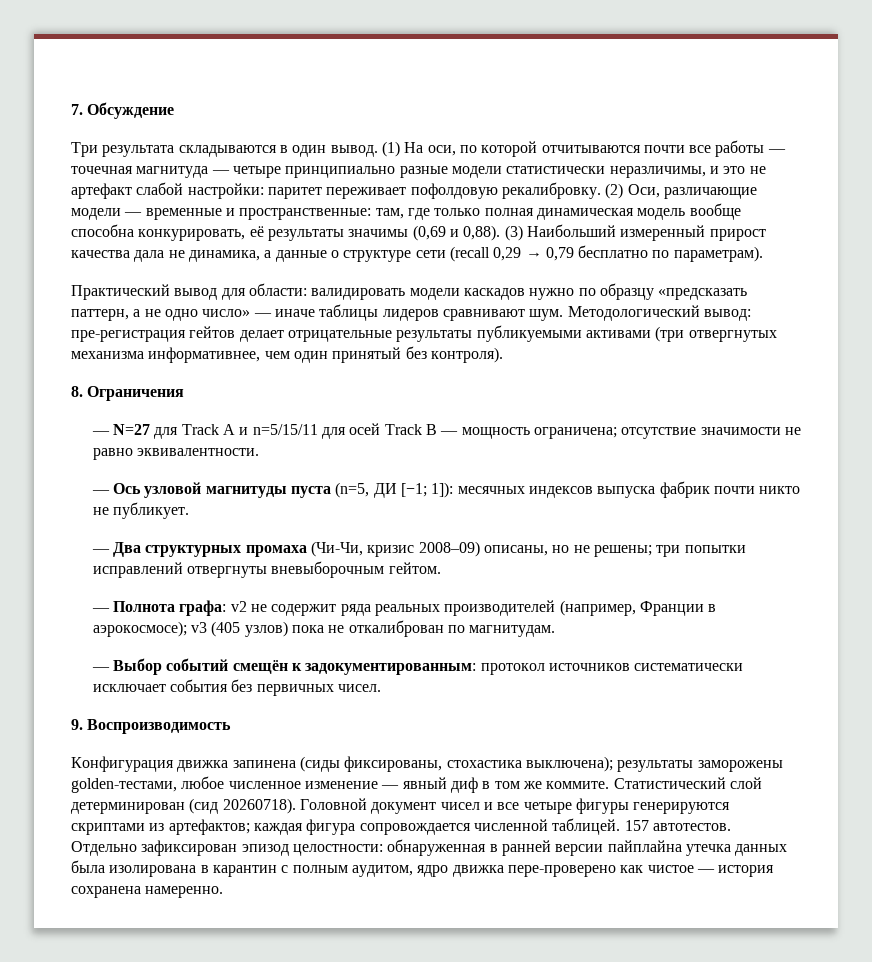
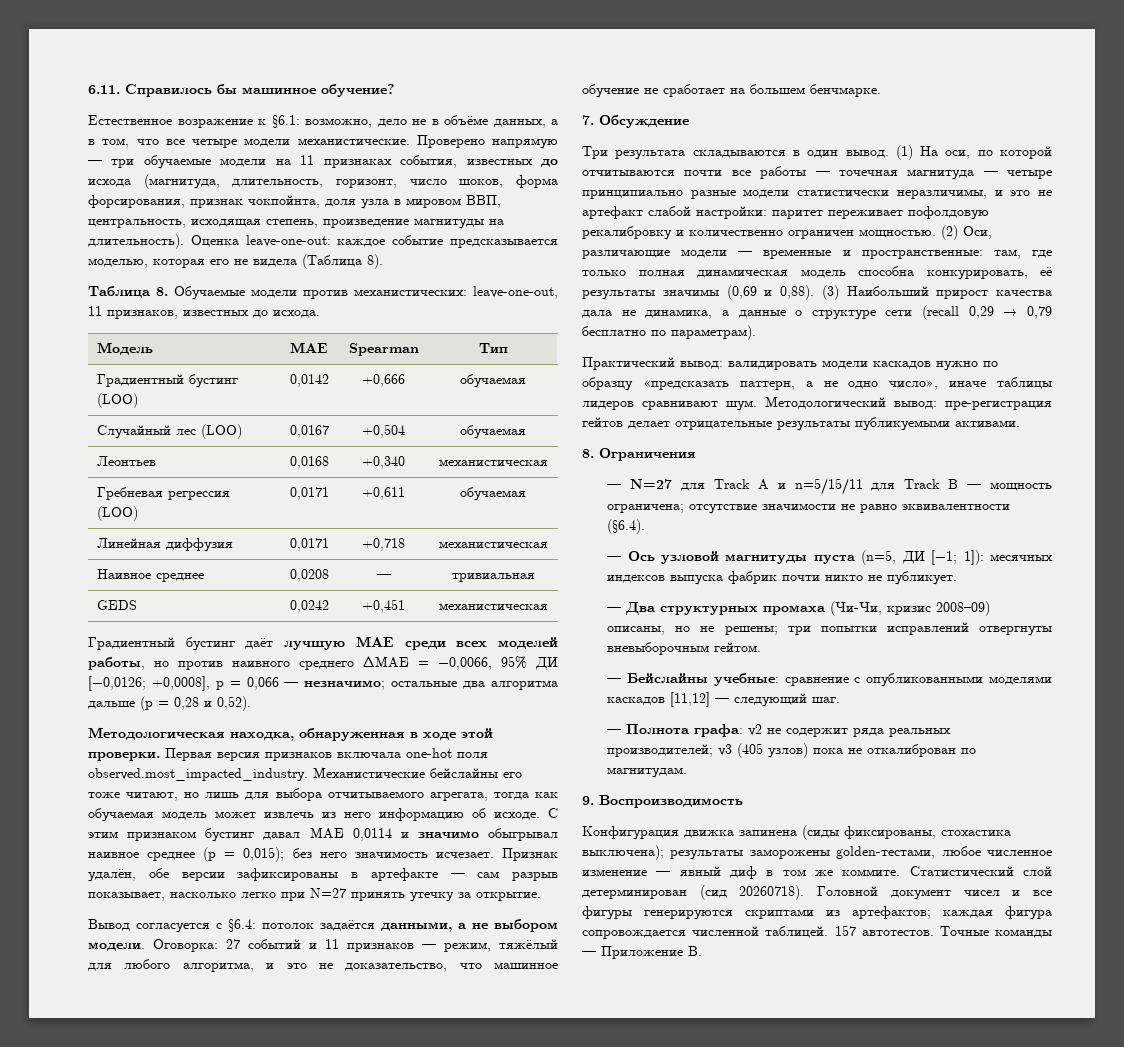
(71, 109) none -> [88,84,395,97] [88,115,558,128] [88,135,558,149] [88,155,559,169] [88,174,558,189] [88,195,501,209] [88,218,504,229] [88,234,558,249] [88,254,383,269] [88,286,558,300] [88,306,320,319] [97,342,154,355] [290,342,328,353] [348,343,419,356] [478,343,508,354] [97,374,239,388] [97,393,139,408] [289,374,329,387] [362,374,405,387] [460,374,526,388] [97,424,243,439] [289,425,329,438] [362,424,405,438] [460,425,526,439] [97,456,157,466] [289,456,329,469] [362,456,405,469] [438,459,548,466] [97,487,231,500] [97,506,139,521] [289,487,329,500] [362,487,405,500] [460,487,526,501] [97,538,234,552] [289,538,329,551] [362,538,405,551] [438,541,548,548] [97,569,205,582] [289,569,329,582] [376,574,391,579] [451,573,535,582] [97,600,138,610] [289,600,329,613] [362,599,405,613] [438,603,548,610] [88,636,558,651] [88,655,558,670] [88,676,558,691] [88,696,251,711] [88,727,493,741] [88,748,488,761] [88,767,522,781] [88,788,558,801] [88,808,558,822] [88,827,558,842] [88,847,558,862] [88,868,558,882] [88,888,541,902] [88,919,558,933] [88,939,558,952] [88,959,558,972] [582,84,881,98] 6.11. Справилось бы машинное обучение? // Естественное возражение к §6.1: возможно, дело не в объёме данных, а в том, что все четыре модели механистические. Проверено напрямую — три обучаемые модели на 11 признаках события, известных до исхода (магнитуда, длительность, горизонт, число шоков, форма форсирования, признак чокпойнта, доля узла в мировом ВВП, центральность, исходящая степень, произведение магнитуды на длительность). Оценка leave-one-out: каждое событие предсказывается моделью, которая его не видела (Таблица 8). // Таблица 8. Обучаемые модели против механистических: leave-one-out, 11 признаков, известных до исхода. // Модель | MAE | Spearman | Тип // Градиентный бустинг (LOO) | 0,0142 | +0,666 | обучаемая // Случайный лес (LOO) | 0,0167 | +0,504 | обучаемая // Леонтьев | 0,0168 | +0,340 | механистическая // Гребневая регрессия (LOO) | 0,0171 | +0,611 | обучаемая // Линейная диффузия | 0,0171 | +0,718 | механистическая // Наивное среднее | 0,0208 | — | тривиальная // GEDS | 0,0242 | +0,451 | механистическая // Градиентный бустинг даёт лучшую MAE среди всех моделей работы, но против наивного среднего ΔMAE = −0,0066, 95% ДИ [−0,0126; +0,0008], p = 0,066 — незначимо; остальные два алгоритма дальше (p = 0,28 и 0,52). // Методологическая находка, обнаруженная в ходе этой проверки. Первая версия признаков включала one-hot поля observed.most_impacted_industry. Механистические бейслайны его тоже читают, но лишь для выбора отчитываемого агрегата, тогда как обучаемая модель может извлечь из него информацию об исходе. С этим признаком бустинг давал MAE 0,0114 и значимо обыгрывал наивное среднее (p = 0,015); без него значимость исчезает. Признак удалён, обе версии зафиксированы в артефакте — сам разрыв показывает, насколько легко при N=27 принять утечку за открытие. // Вывод согласуется с §6.4: потолок задаётся данными, а не выбором модели. Оговорка: 27 событий и 11 признаков — режим, тяжёлый для любого алгоритма, и это не доказательство, что машинное обучение не сработает на большем бенчмарке. //
[501,182,601,199] рекалибровку. -> [582,226,936,240] рекалибровку и количественно ограничен мощностью.
[689,203,741,220] вообще -> (846, 273) none
[620,225,706,241] измеренный -> (929, 291) none
[174,283,307,300] вывод для области: -> [680,361,723,369] вывод:
[202,309,272,317] число» — -> [889,380,939,390] число»,
[585,326,777,342] [71,346,503,363] активами (три отвергнутых механизма информативнее, чем один принятый без контроля). -> [955,420,1020,427] активами.
[349,423,381,435] осей -> (896, 487) none
[137,448,260,456] эквивалентности. -> [902,504,1011,510] [607,519,646,534] эквивалентности (§6.4).
(441, 568) none -> [607,673,1052,687] [607,692,841,707] // — Бейслайны учебные: сравнение с опубликованными моделями каскадов [11,12] — следующий шаг.
[444,600,717,616] [92,621,187,637] производителей (например, Франции в аэрокосмосе); -> [607,744,714,757] производителей;
[91,658,744,675] [92,679,382,696] // — Выбор событий смещён к задокументированным: протокол источников систематически исключает события без первичных чисел. -> (688, 772) none
[523,802,572,814] четыре -> (1052, 893) none
[71,839,788,856] [71,860,775,877] [71,886,224,898] Отдельно зафиксирован эпизод целостности: обнаруженная в ранней версии пайплайна утечка данных была изолирована в карантин с полным аудитом, ядро движка пере-проверено как чистое — история сохранена намеренно. -> [939,926,1052,938] [582,946,702,959] Точные команды — Приложение B.

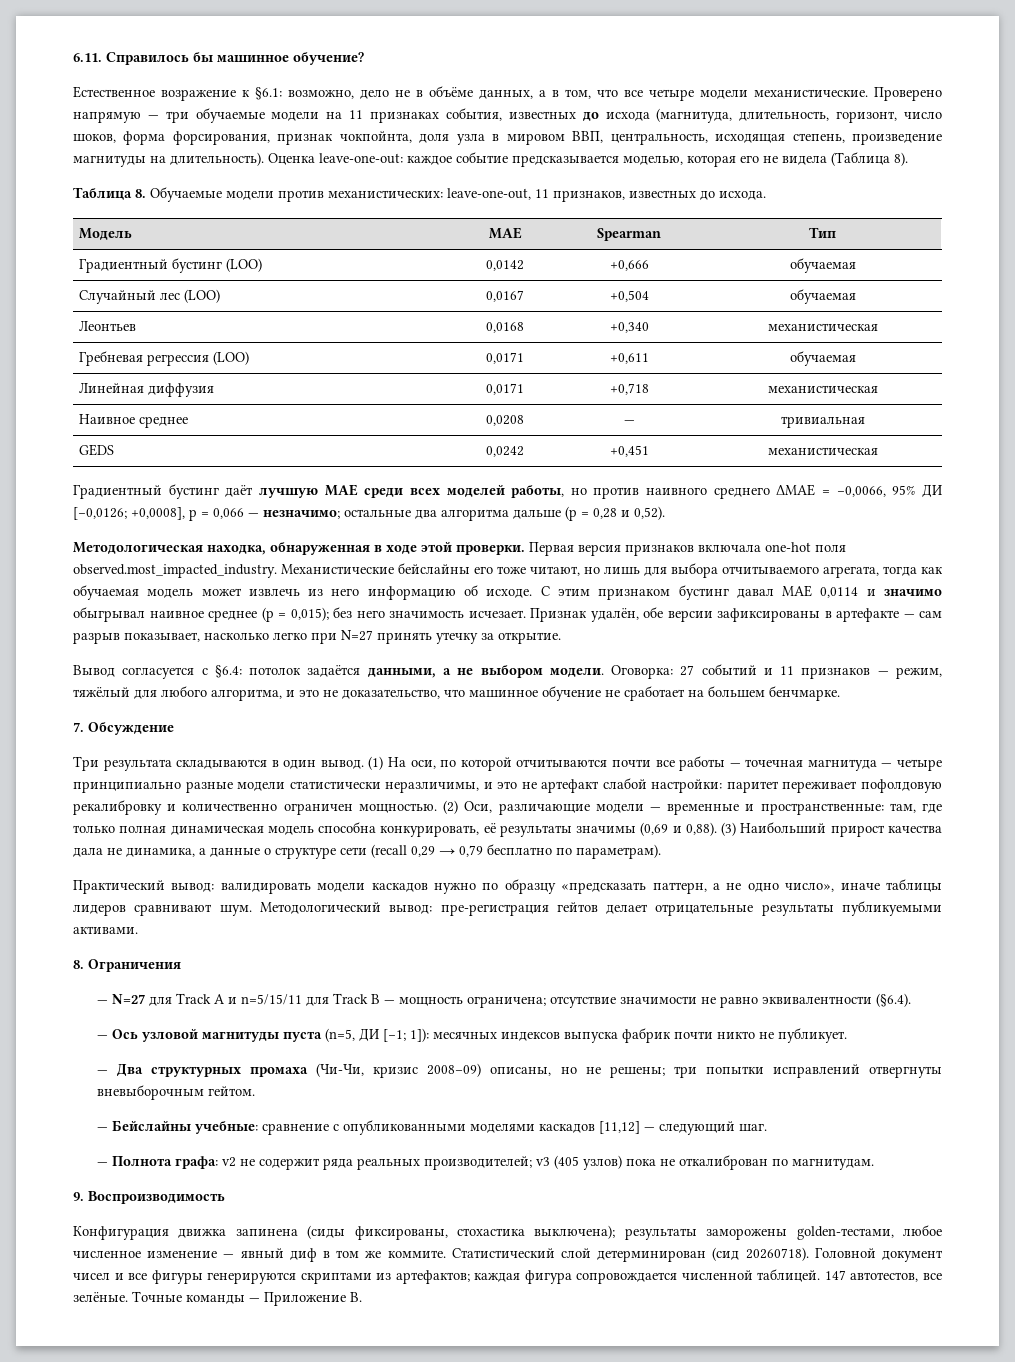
[834,925,934,936] 157 автотестов. -> [824,1270,942,1282] [73,1292,128,1302] 147 автотестов, все зелёные.

